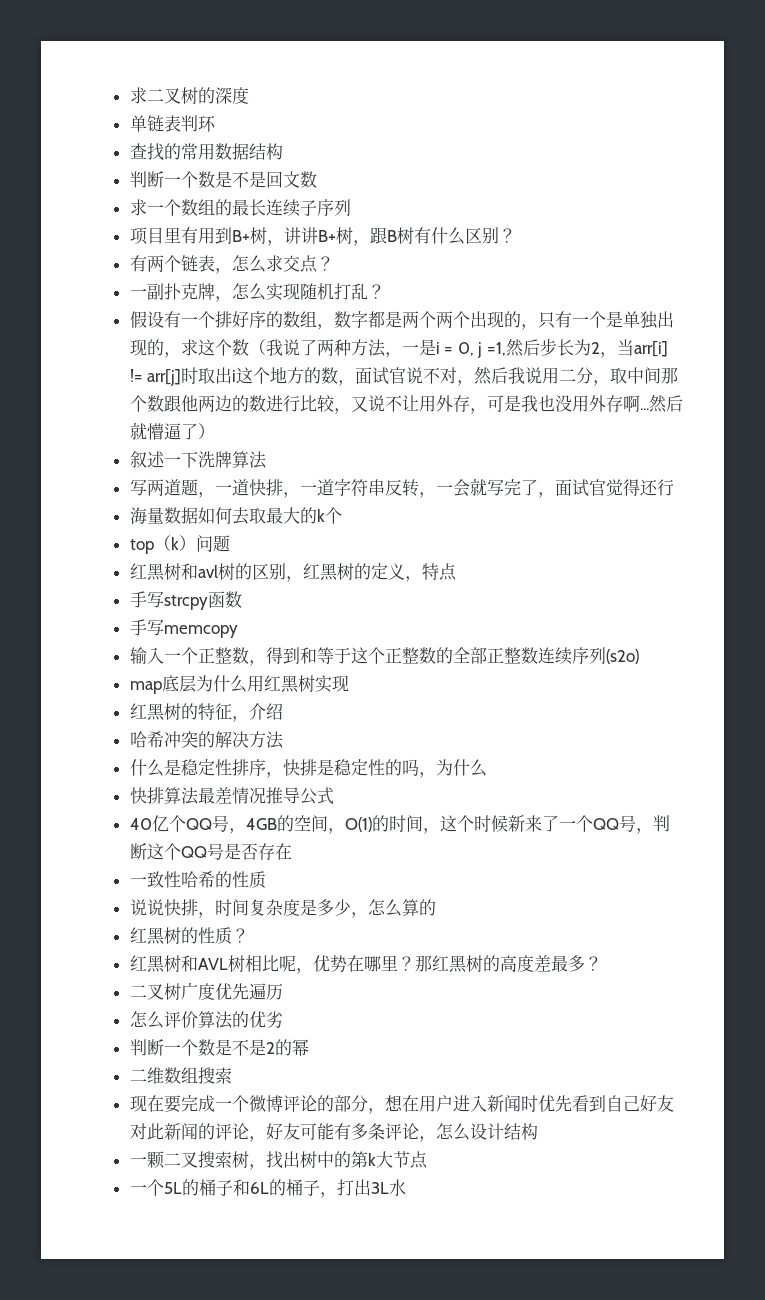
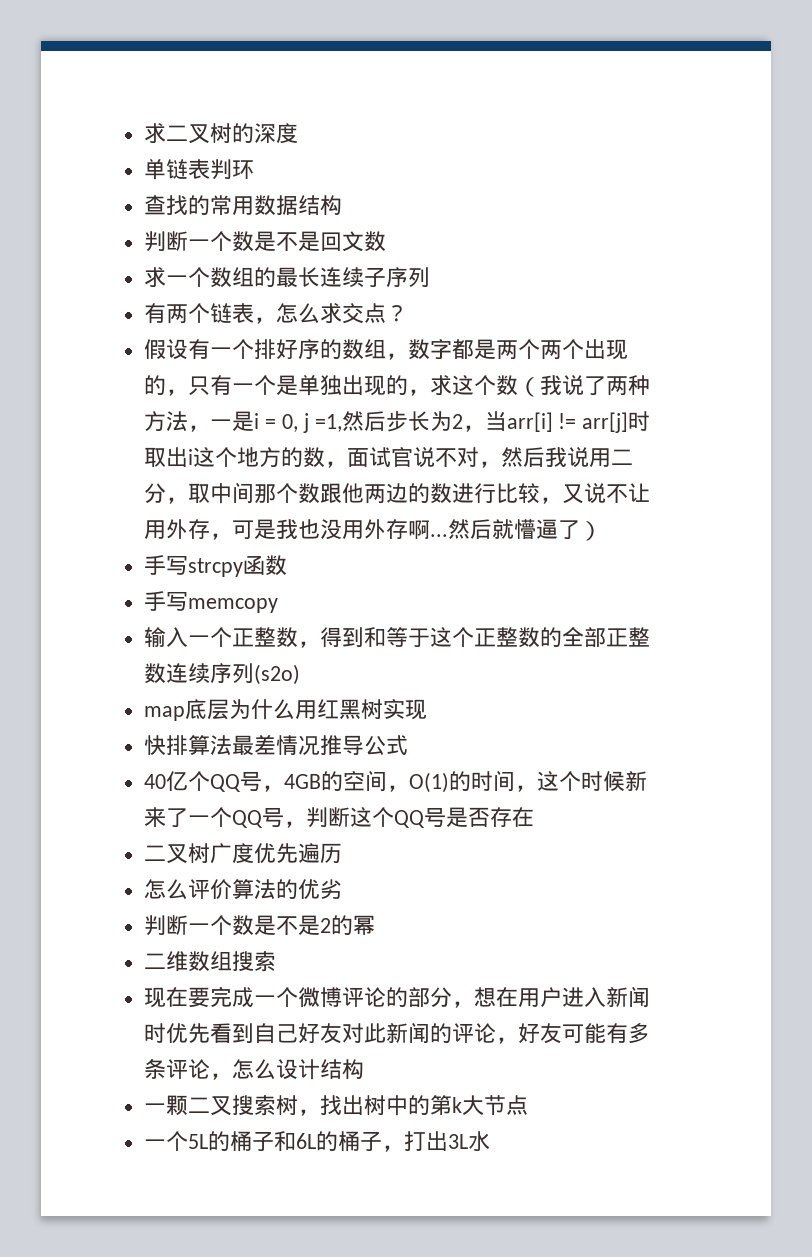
[129,227,516,246] // 项目里有用到B+树，讲讲B+树，跟B树有什么区别？ -> (431, 277) none
[129,283,385,302] // 一副扑克牌，怎么实现随机打乱？ -> (409, 313) none
[129,451,267,469] [129,478,674,498] [129,507,342,525] [129,535,230,554] [129,563,457,582] // 叙述一下洗牌算法 // 写两道题，一道快排，一道字符串反转，一会就写完了，面试官觉得还行 // 海量数据如何去取最大的k个 // top（k）问题 // 红黑树和avl树的区别，红黑树的定义，特点 -> (603, 531) none
[129,703,283,722] [129,731,284,749] [129,759,487,778] // 红黑树的特征，介绍 // 哈希冲突的解决方法 // 什么是稳定性排序，快排是稳定性的吗，为什么 -> (428, 709) none
[129,871,266,889] [129,899,436,918] [129,927,249,945] [129,955,602,974] // 一致性哈希的性质 // 说说快排，时间复杂度是多少，怎么算的 // 红黑树的性质？ // 红黑树和AVL树相比呢，优势在哪里？那红黑树的高度差最多？ -> (535, 817) none

